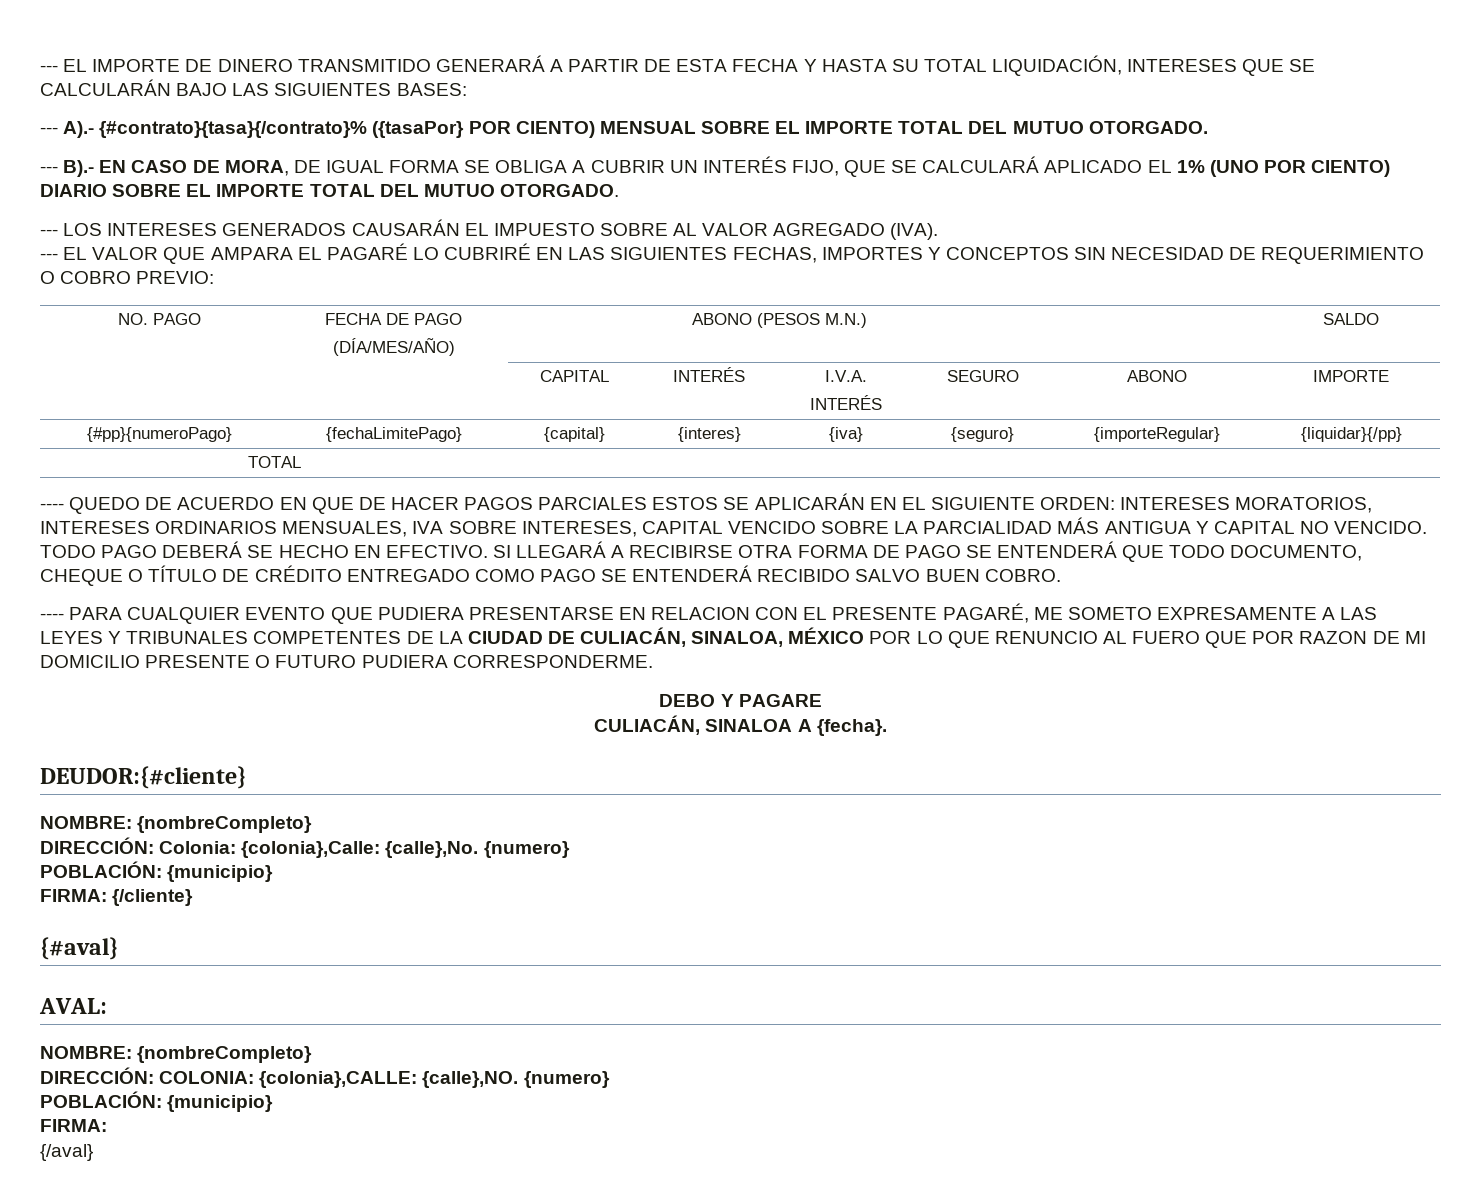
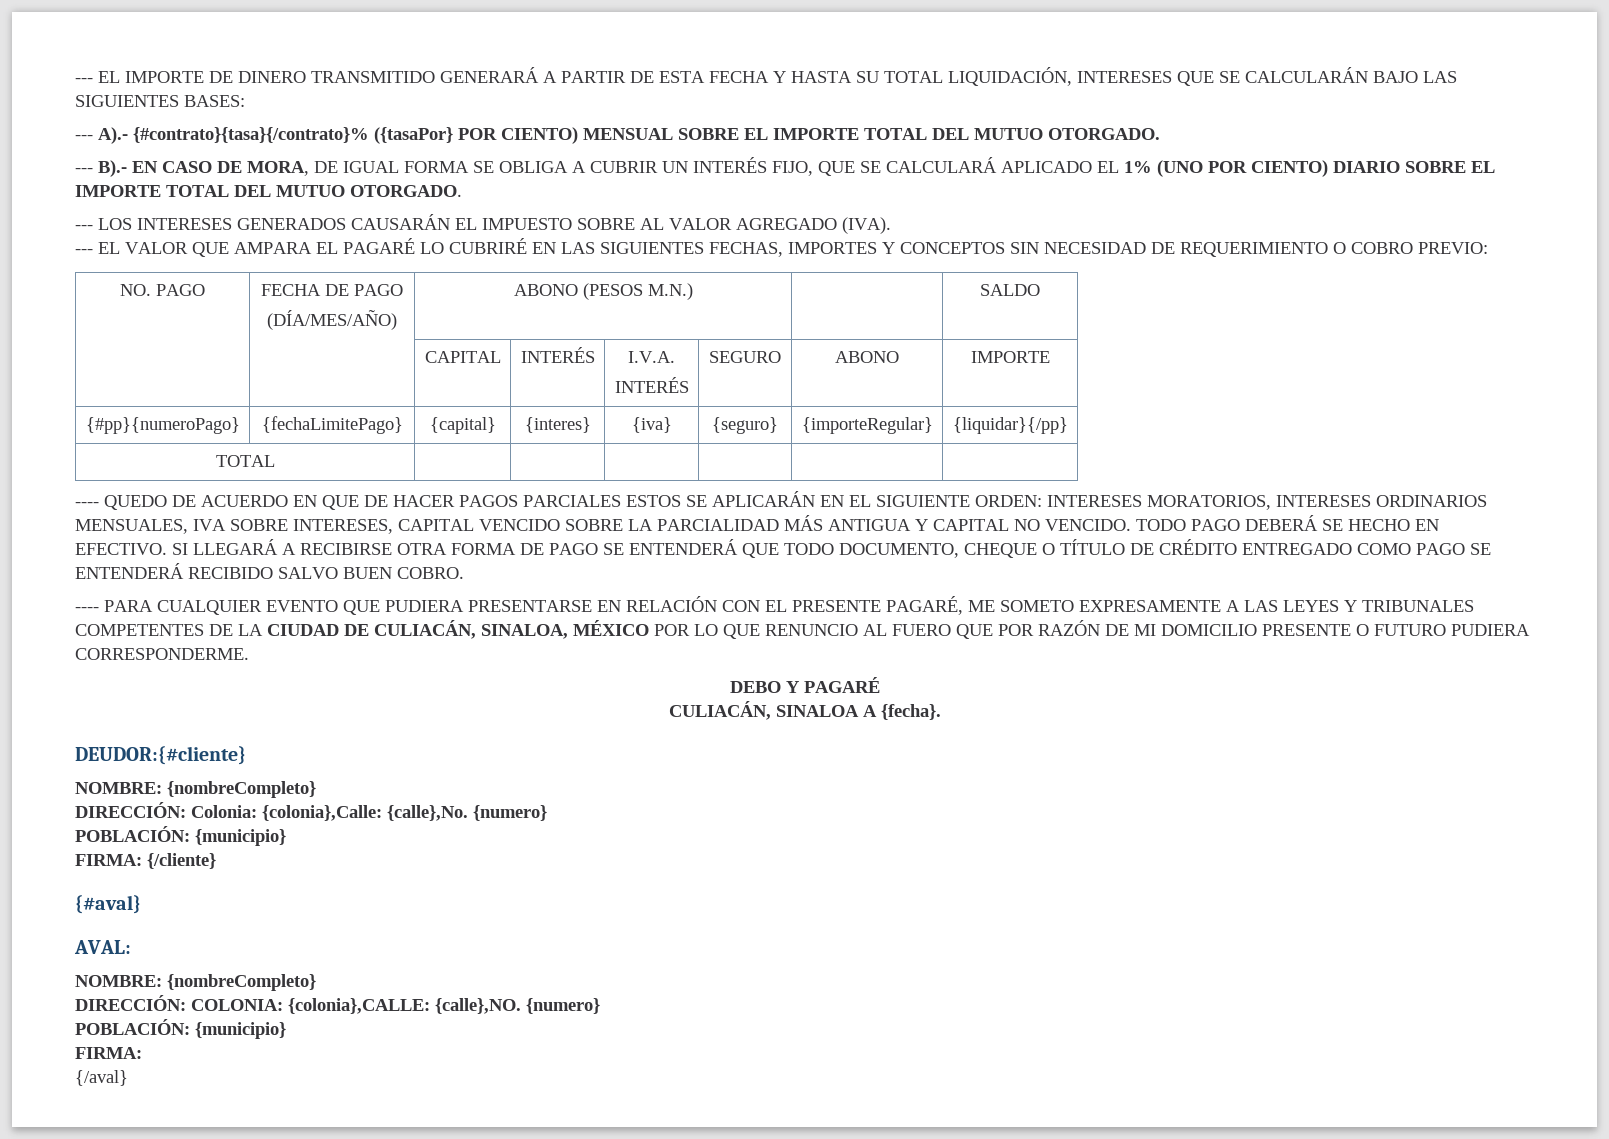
[651,607,751,620] RELACION -> [626,596,717,612] RELACIÓN
[1299,631,1368,644] RAZON -> [1038,620,1100,636] RAZÓN
[738,694,822,707] PAGARE -> [803,677,880,693] PAGARÉ

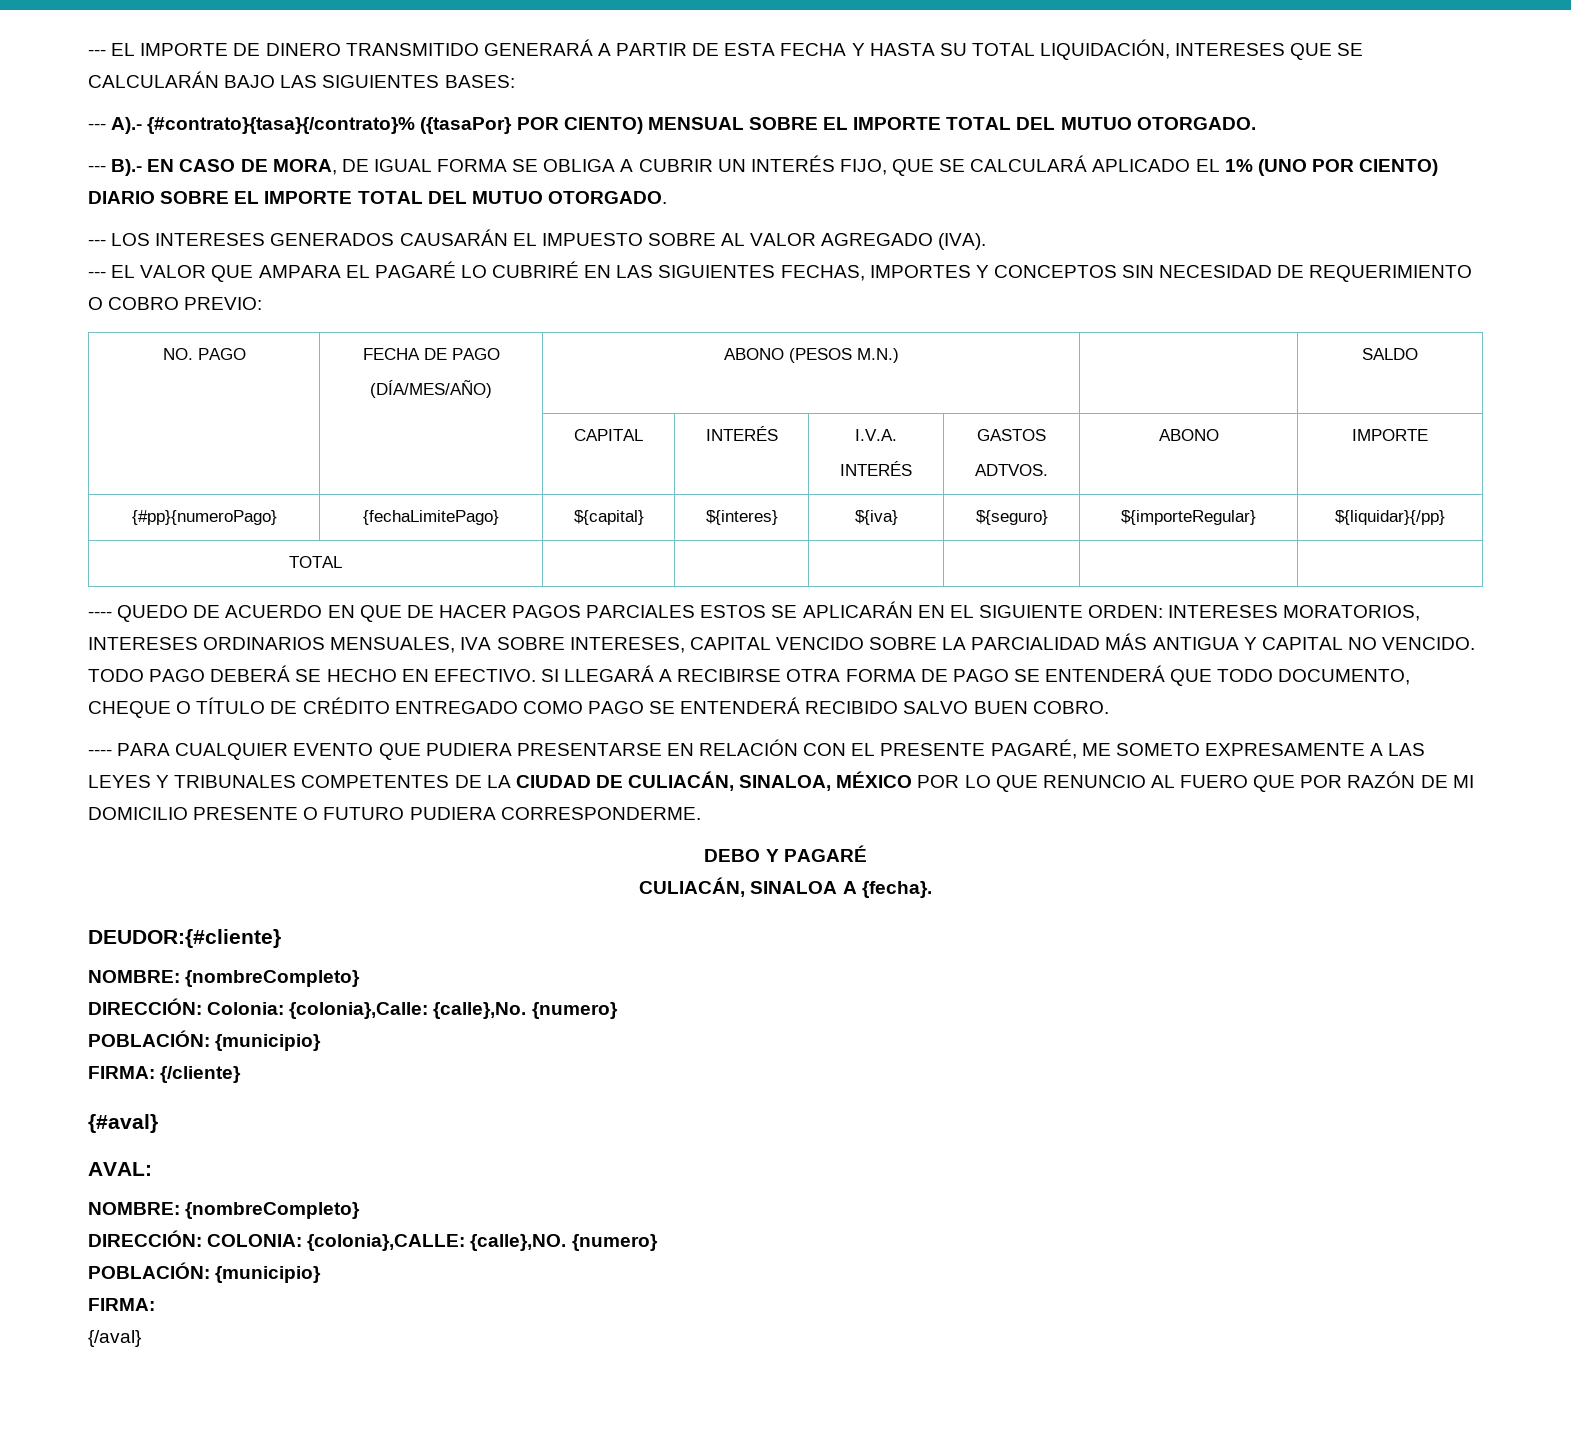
[709,351,781,363] SEGURO -> [977,429,1046,441] [975,464,1048,476] GASTOS // ADTVOS.
[429,417,496,434] [524,417,591,433] [631,417,672,433] [712,417,778,434] [801,417,933,434] [952,417,1068,434] {capital} | {interes} | {iva} | {seguro} | {importeRegular} | {liquidar}{/pp} -> [573,510,644,525] [705,510,778,525] [854,510,898,525] [975,510,1048,525] [1121,510,1256,525] [1335,510,1445,525] ${capital} | ${interes} | ${iva} | ${seguro} | ${importeRegular} | ${liquidar}{/pp}

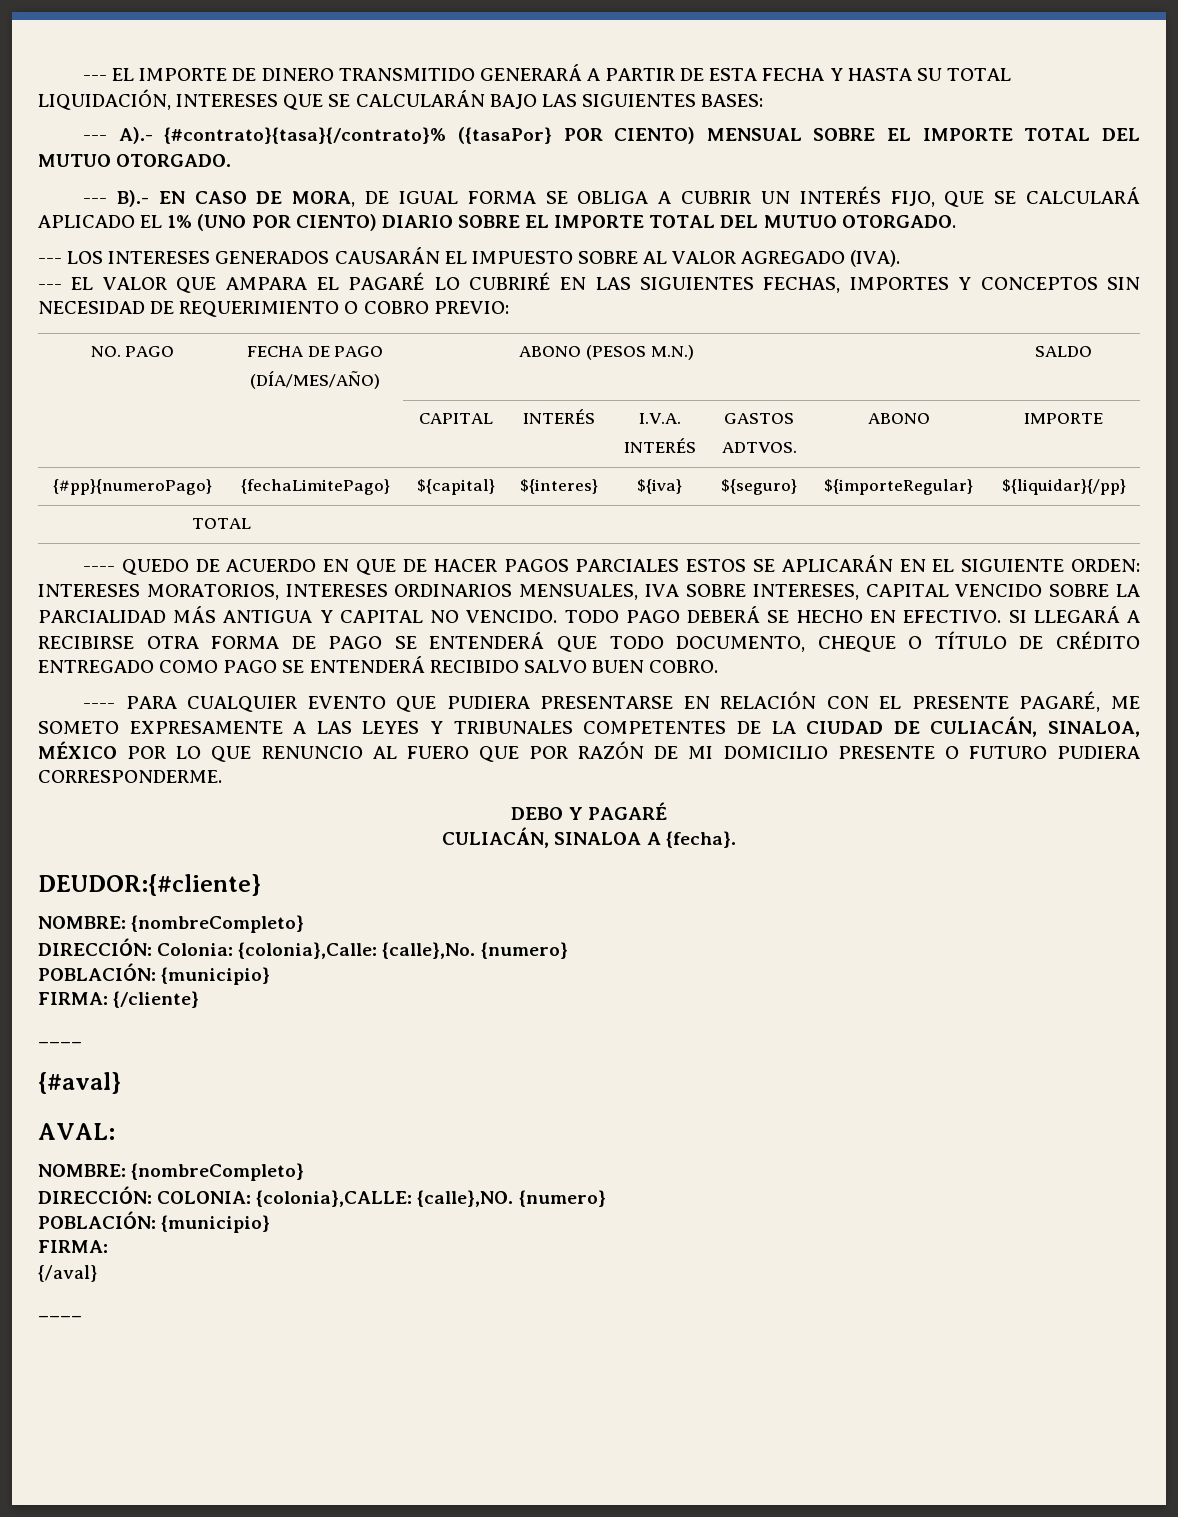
(242, 1074) none -> [38,1041,82,1044] // ____
(141, 1338) none -> [38,1315,82,1318] // ____

